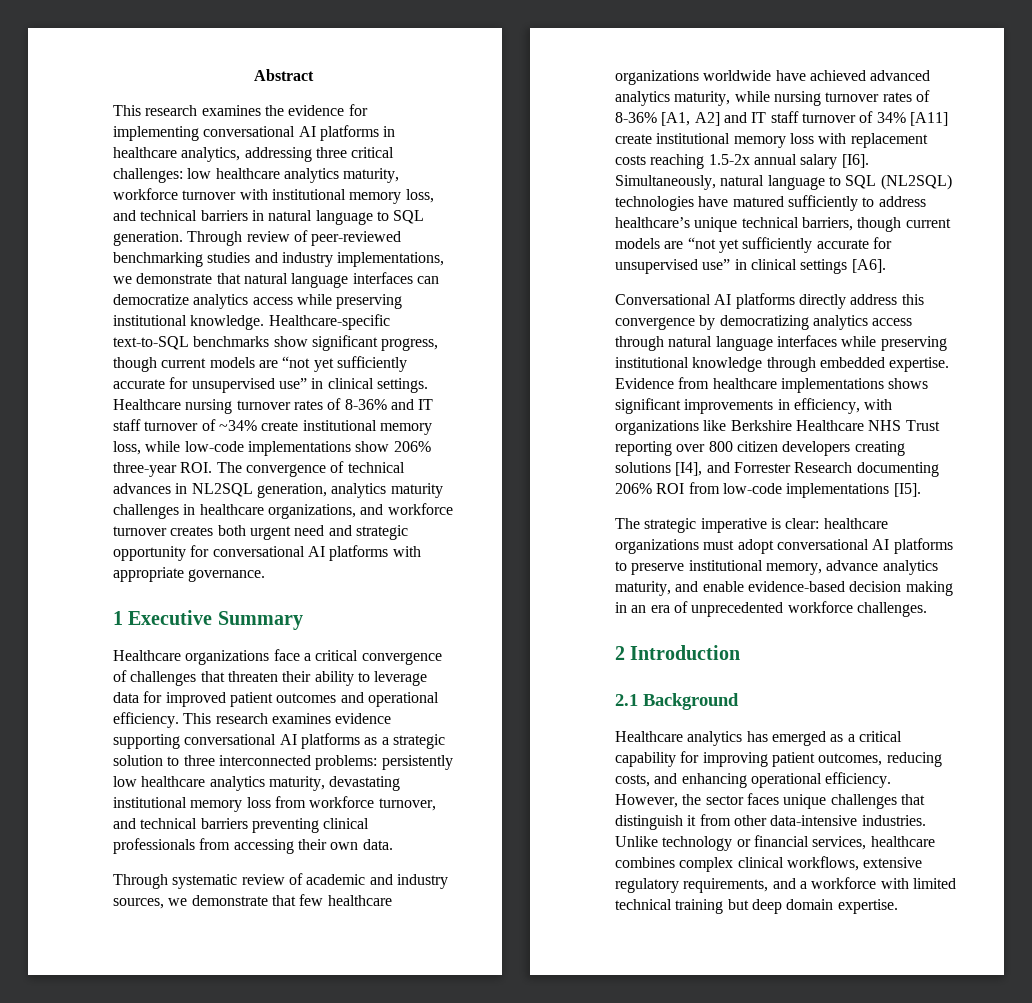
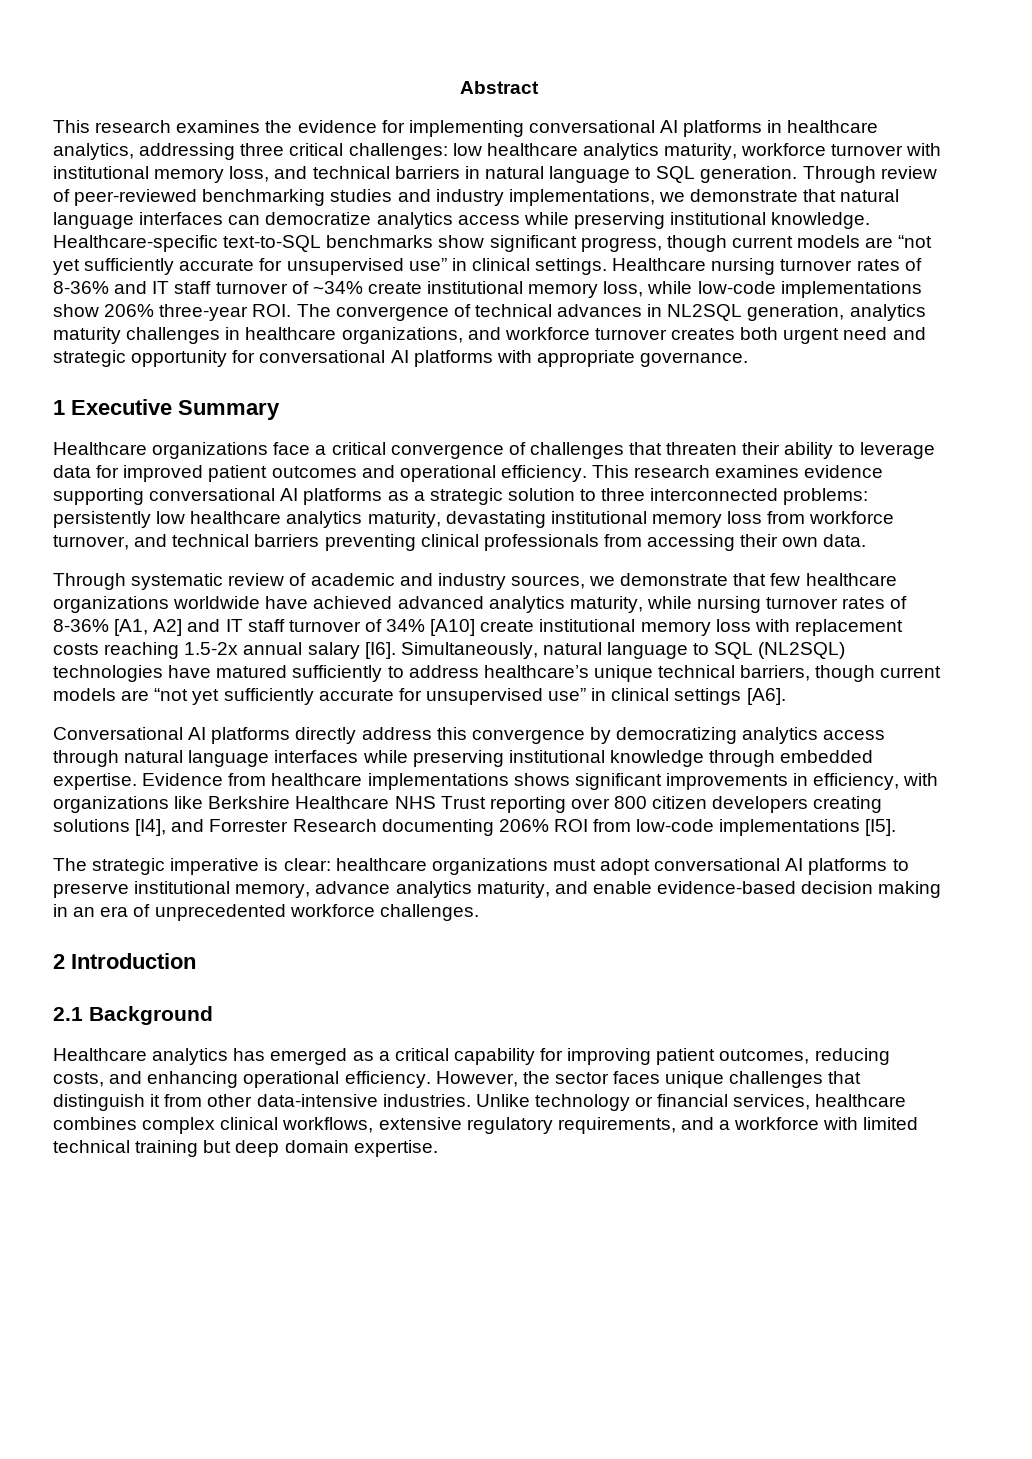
[909,112,948,126] [A11] -> [430,619,476,636] [A10]

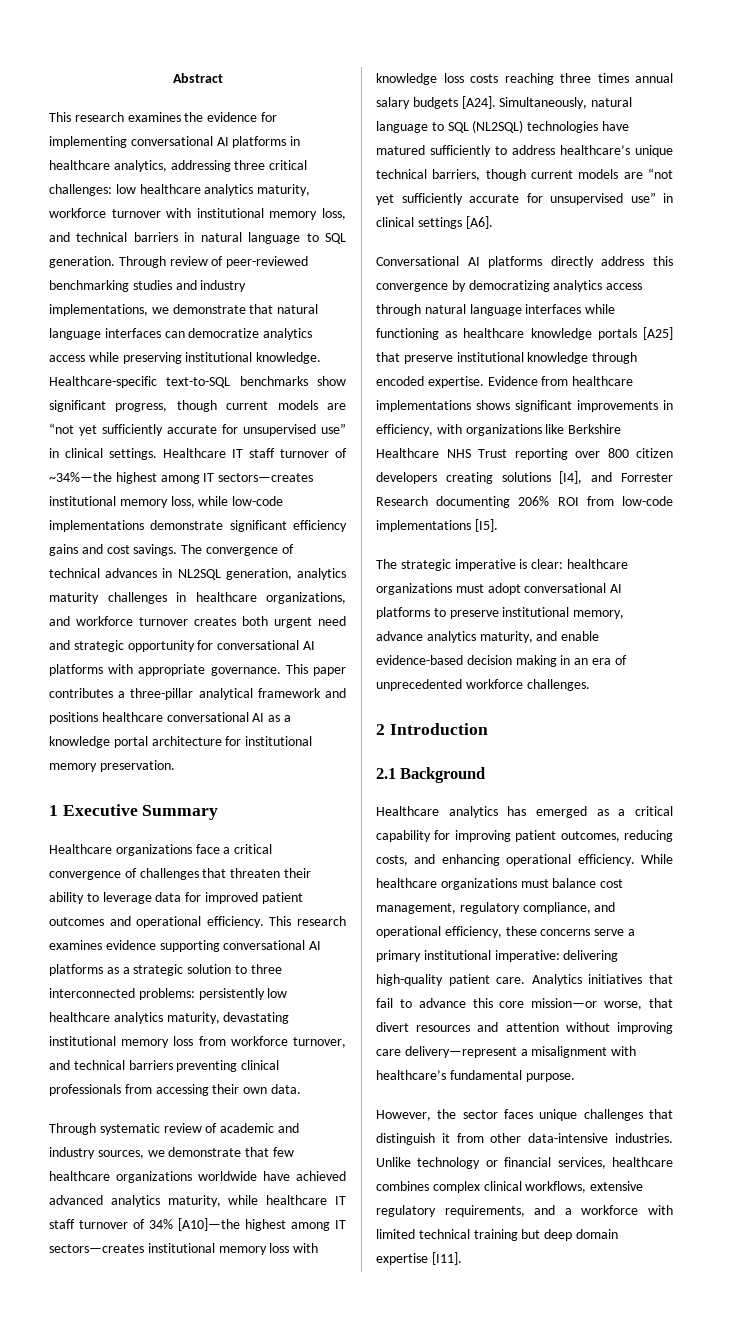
[711,258,922,275] [53,281,422,294] nursing turnover rates of 8-36% and IT staff turnover of ~34% create -> [232,448,347,458] [49,472,314,484] IT staff turnover of ~34%—the highest among IT sectors—creates
[53,304,292,321] show 206% three-year ROI. -> [150,520,347,532] [49,544,178,556] demonstrate significant efficiency gains and cost savings.
(749, 359) none -> [285,664,347,676] [49,688,347,700] [49,712,291,724] [49,736,313,748] [49,760,175,772] This paper contributes a three-pillar analytical framework and positions healthcare conversational AI as a knowledge portal architecture for institutional memory preservation.
[697,596,908,613] [53,619,221,636] nursing turnover rates of 8-36% [A1, A2] and -> [266,1195,328,1205] healthcare
[430,619,903,636] [53,642,396,659] [A10] create institutional memory loss with replacement costs reaching 1.5-2x annual salary [I6]. -> [178,1218,346,1231] [49,1243,319,1255] [376,73,673,85] [376,96,496,109] [A10]—the highest among IT sectors—creates institutional memory loss with knowledge loss costs reaching three times annual salary budgets [A24].
[412,750,504,767] preserving -> [376,327,673,340] [376,352,453,364] functioning as healthcare knowledge portals [A25] that preserve
[780,750,874,763] embedded -> [376,376,424,386] encoded
(431, 1079) none -> [641,854,673,864] [376,878,624,890] [376,902,616,914] [376,926,635,938] [376,950,619,962] [376,974,673,986] [376,998,673,1010] [376,1022,673,1034] [376,1046,637,1058] [376,1070,575,1082] While healthcare organizations must balance cost management, regulatory compliance, and operational efficiency, these concerns serve a primary institutional imperative: delivering high-quality patient care. Analytics initiatives that fail to advance this core mission—or worse, that divert resources and attention without improving care delivery—represent a misalignment with healthcare’s fundamental purpose. //
[353,1140,438,1157] expertise. -> [376,1252,462,1265] expertise [I11].

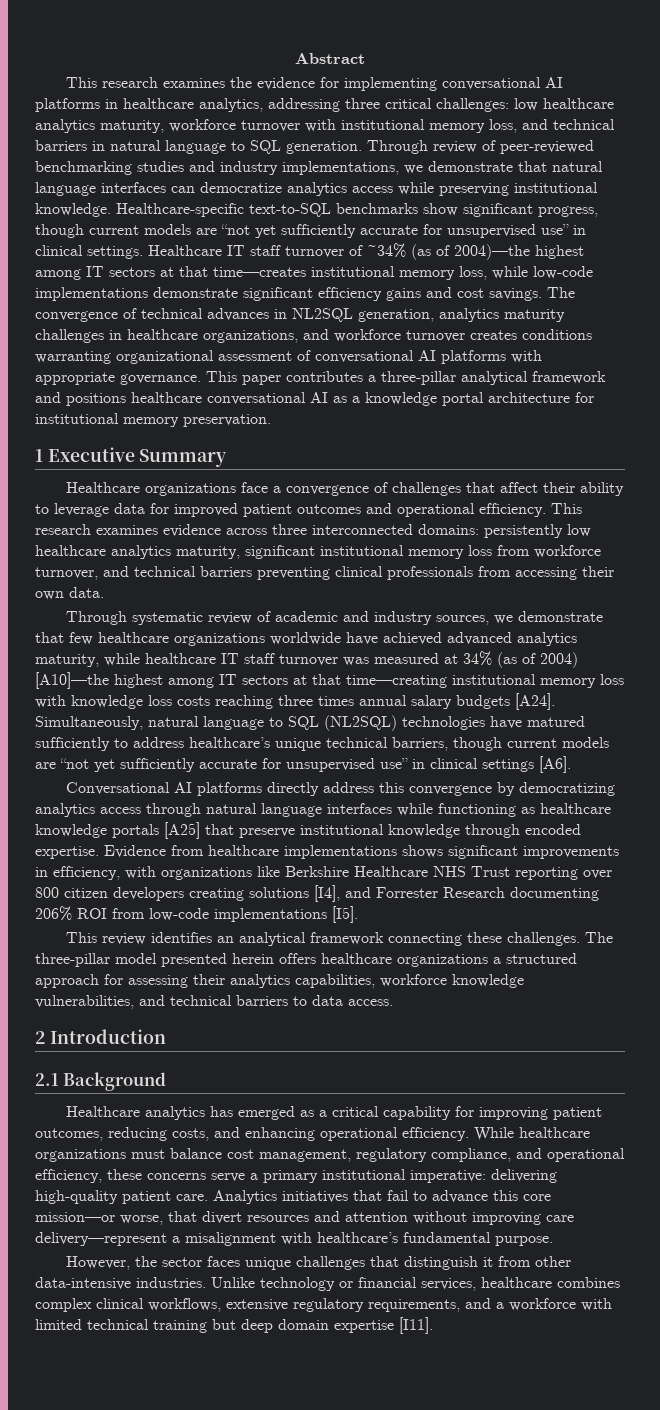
[49,472,314,484] ~34%—the highest among IT sectors—creates -> [367,243,584,260] [35,266,306,280] ~34% (as of 2004)—the highest among IT sectors at that time—creates
[242,616,346,628] [49,640,214,652] both urgent need and strategic opportunity for -> [522,329,592,340] [35,350,311,364] conditions warranting organizational assessment of
[234,844,273,854] critical -> (281, 489) none
[230,868,281,878] threaten -> [499,482,538,493] affect
[159,940,322,952] [49,964,247,976] supporting conversational AI platforms as a strategic solution to -> [226,528,267,535] across
[138,988,195,1000] problems: -> [418,524,479,535] domains:
[223,1012,290,1024] devastating -> [245,545,315,559] significant
[133,1218,346,1231] [49,1244,144,1253] of 34% [A10]—the highest among IT sectors—creates -> [343,651,578,668] [35,672,447,689] was measured at 34% (as of 2004) [A10]—the highest among IT sectors at that time—creating
[376,559,628,571] [376,583,623,595] [376,607,625,619] [376,631,600,643] [376,655,627,667] [376,679,590,691] The strategic imperative is clear: healthcare organizations must adopt conversational AI platforms to preserve institutional memory, advance analytics maturity, and enable evidence-based decision making in an era of unprecedented workforce challenges. -> [65,932,613,946] [35,953,577,967] [35,974,524,988] [35,995,393,1009] This review identifies an analytical framework connecting these challenges. The three-pillar model presented herein offers healthcare organizations a structured approach for assessing their analytics capabilities, workforce knowledge vulnerabilities, and technical barriers to data access.

